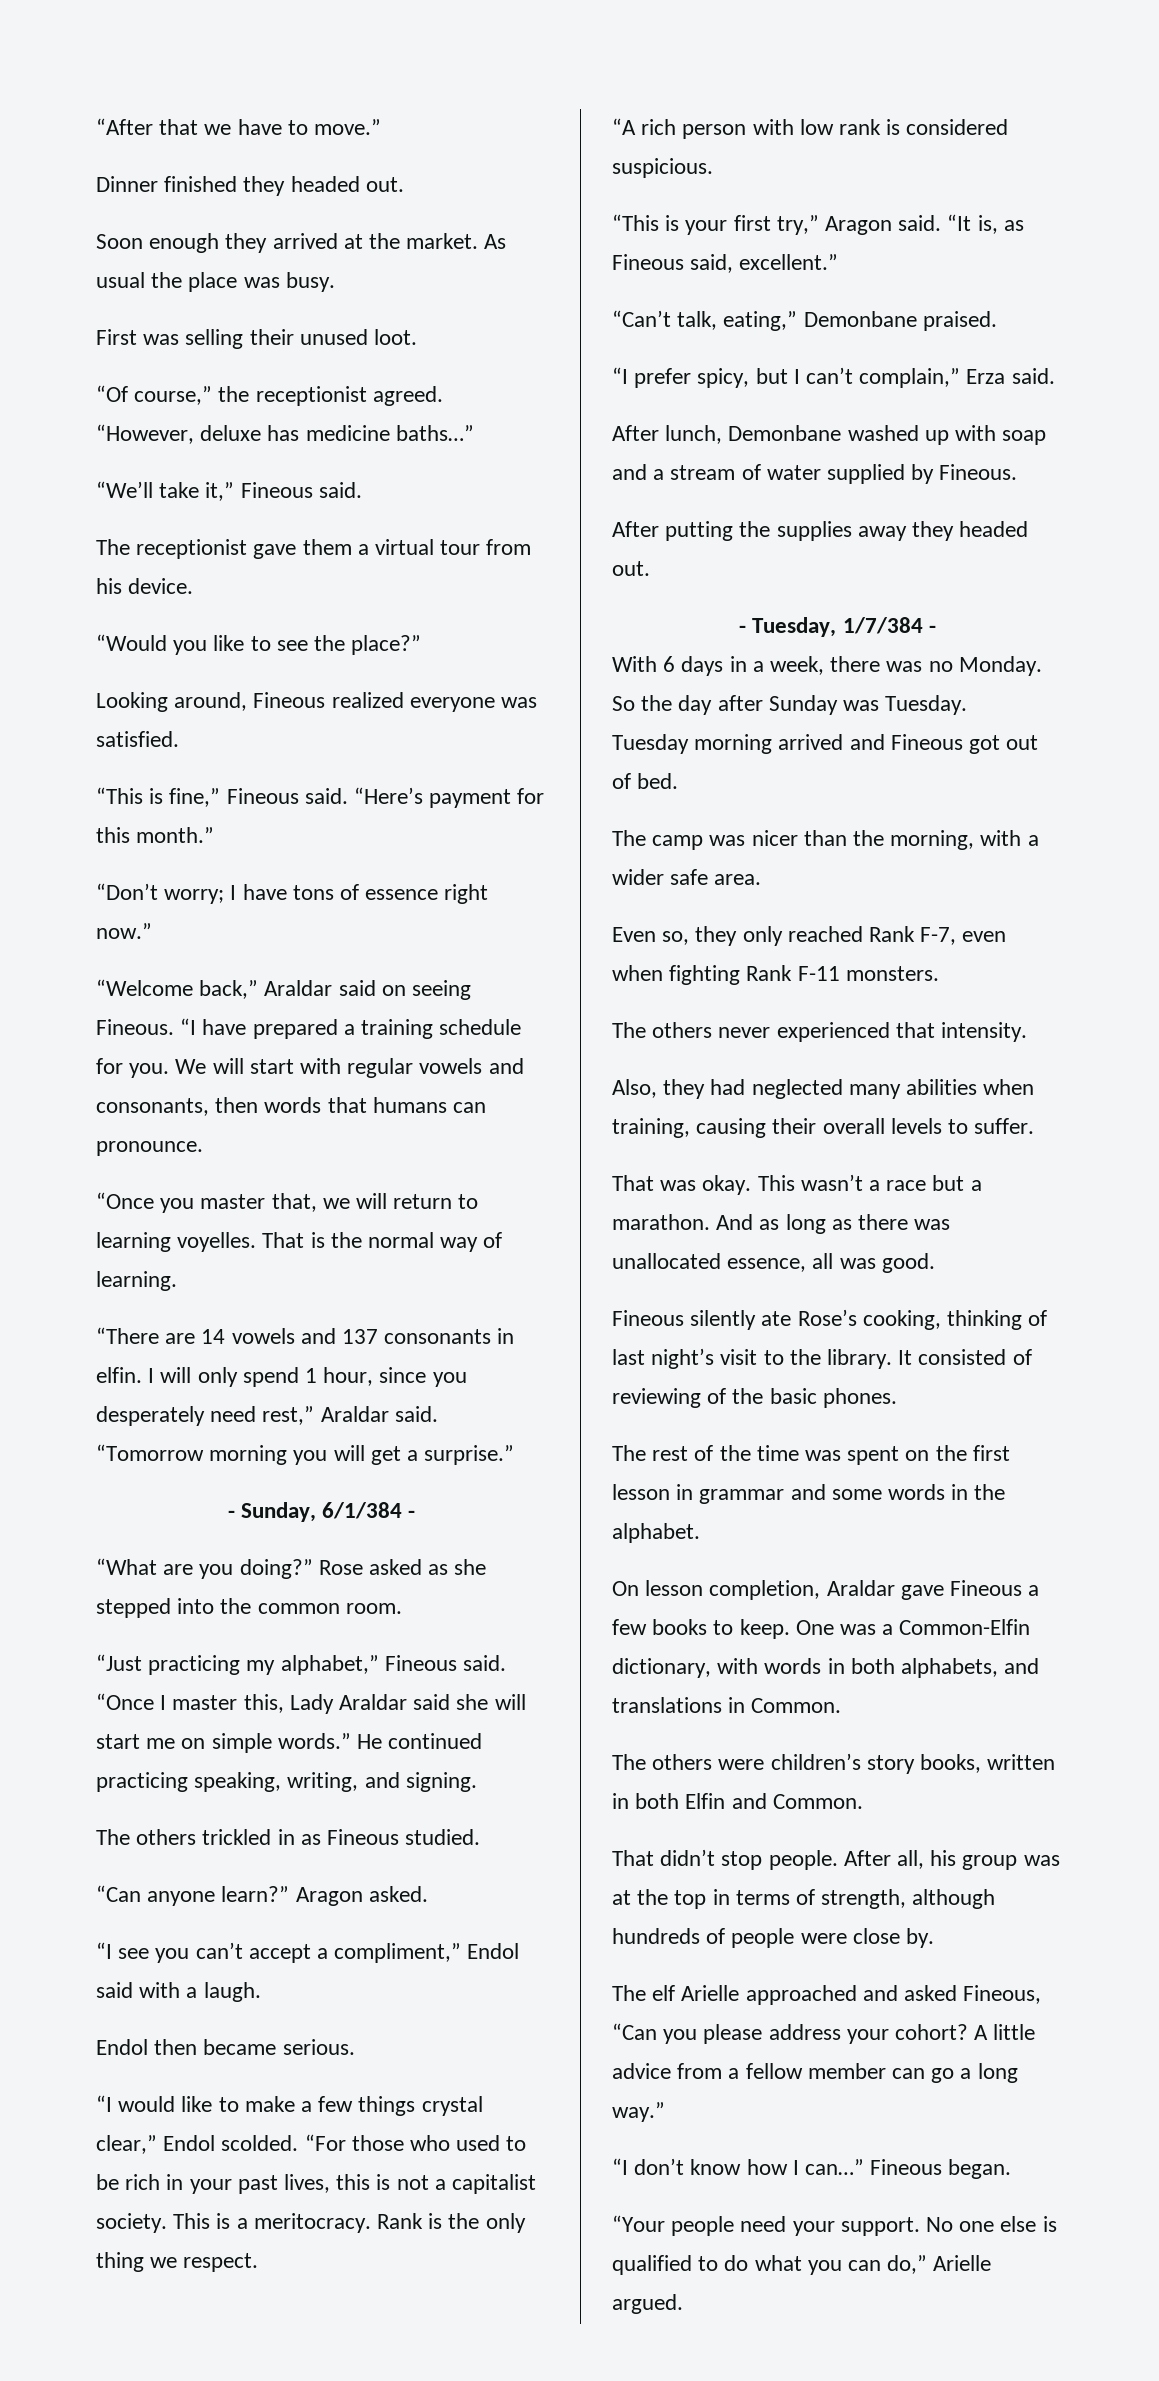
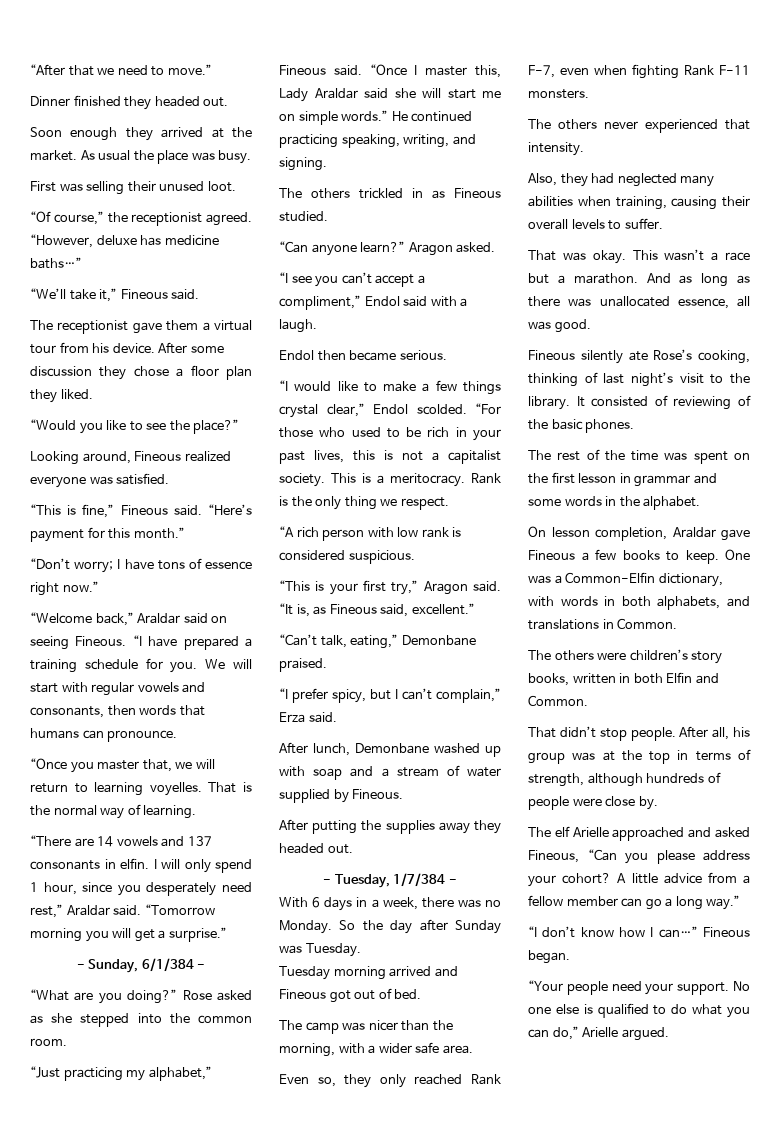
[237,119,282,135] have -> [117,65,148,75] need
(194, 586) none -> [158,342,224,354] [30,365,253,380] [30,389,93,403] After some discussion they chose a floor plan they liked.

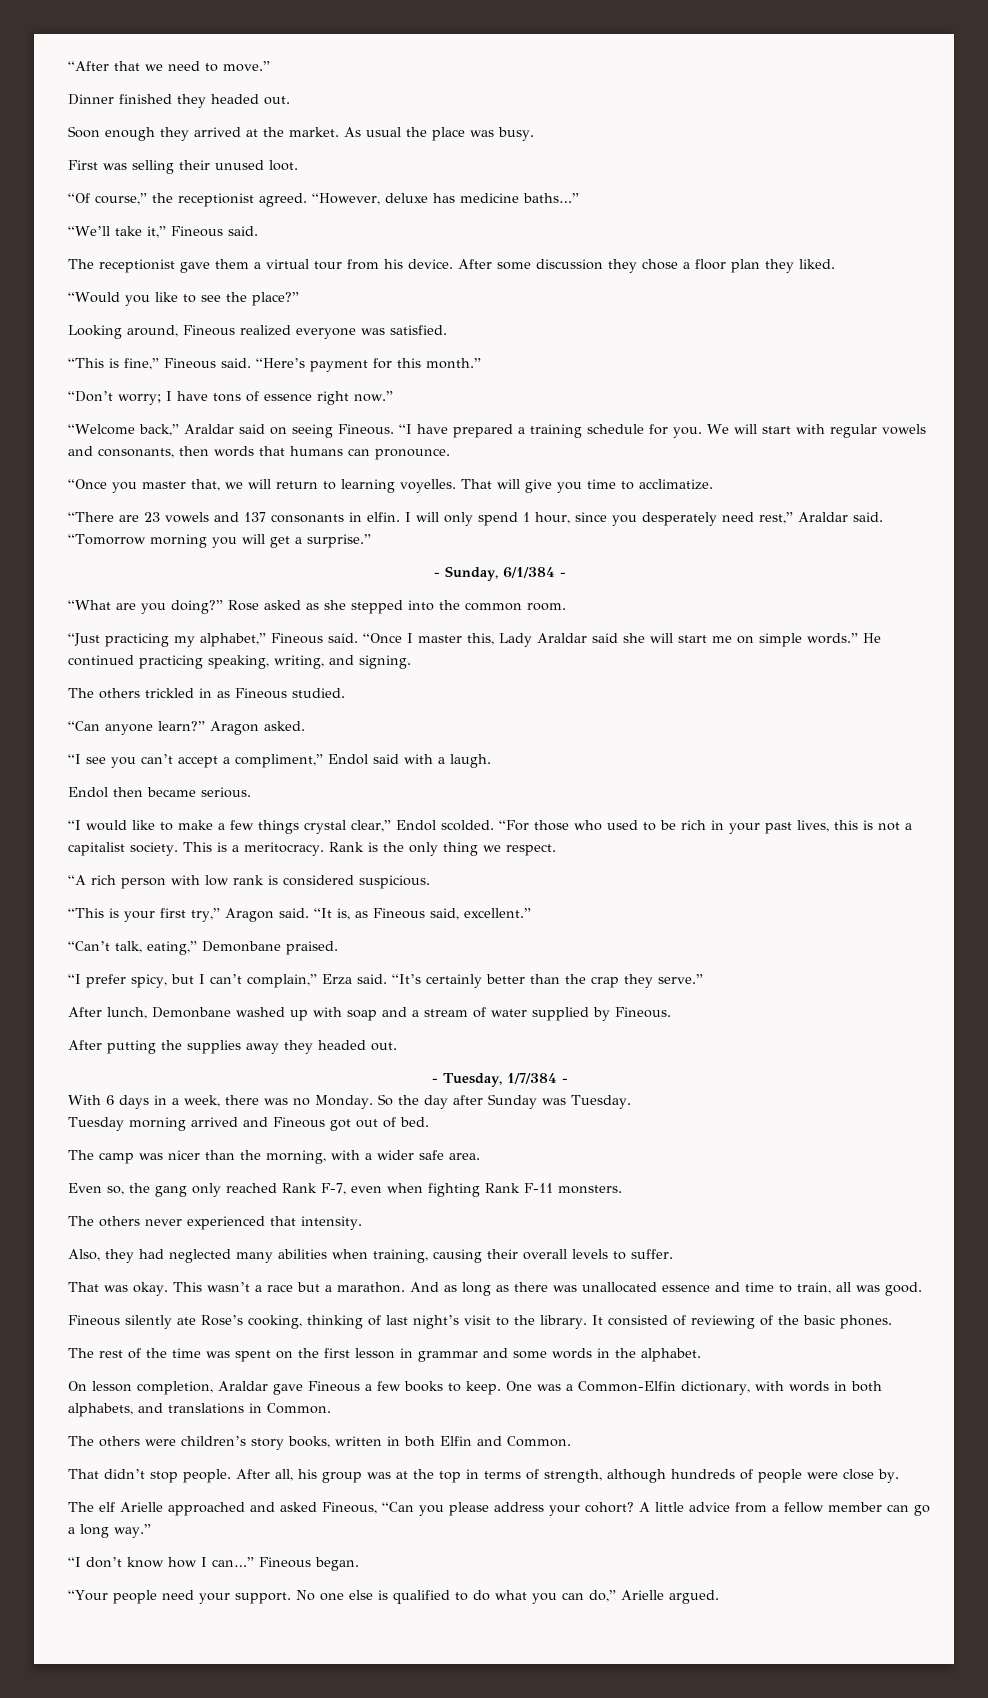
[242,782,252,792] [30,804,197,819] is the normal way of learning. -> [497,479,713,493] will give you time to acclimatize.
[97,836,114,847] 14 -> [144,512,160,522] 23
(337, 717) none -> [391,974,703,988] “It’s certainly better than the crap they serve.”
[344,1074,372,1088] they -> [129,1183,187,1197] the gang
[677,298,729,309] essence, -> [661,1282,831,1294] essence and time to train,

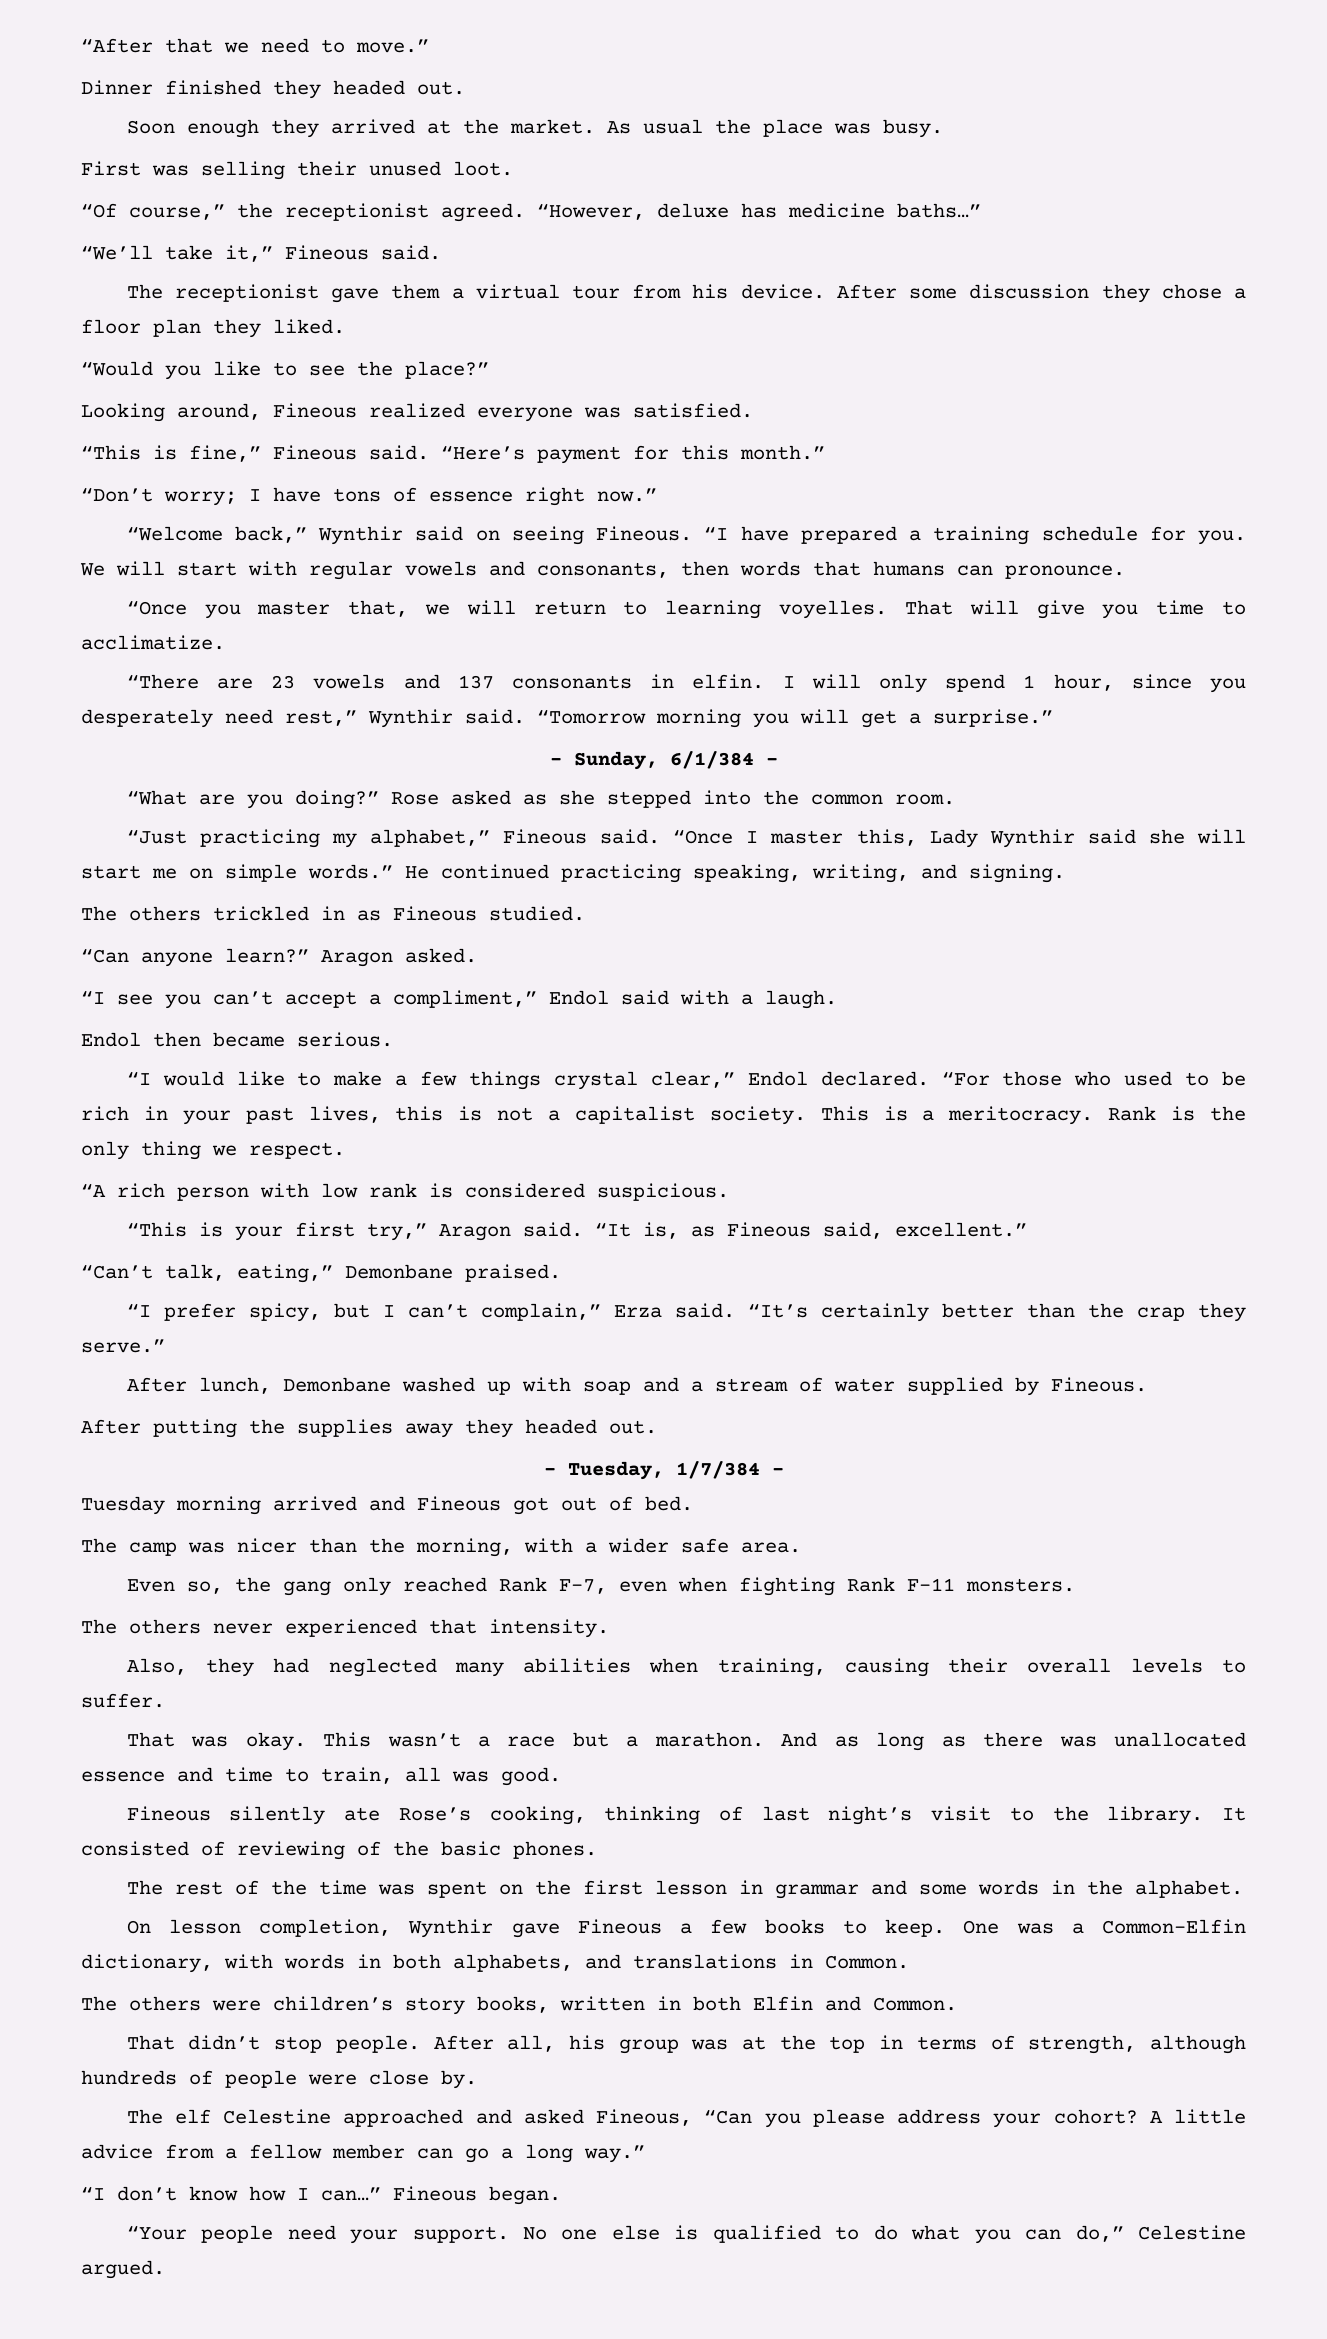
[183,424,234,434] Araldar -> [318,526,404,545] Wynthir
[798,512,848,522] Araldar -> [368,709,453,728] Wynthir
[537,633,587,643] Araldar -> [989,829,1075,848] Wynthir
[441,820,494,831] scolded. -> [820,1071,929,1086] declared.
[68,1094,631,1109] // With 6 days in a week, there was no Monday. So the day after Sunday was Tuesday. -> (784, 1471) none
[218,1381,268,1391] Araldar -> [408,1919,494,1938] Wynthir
[120,1502,163,1512] Arielle -> [223,2109,332,2124] Celestine
[620,1590,664,1600] Arielle -> [1138,2225,1247,2240] Celestine

